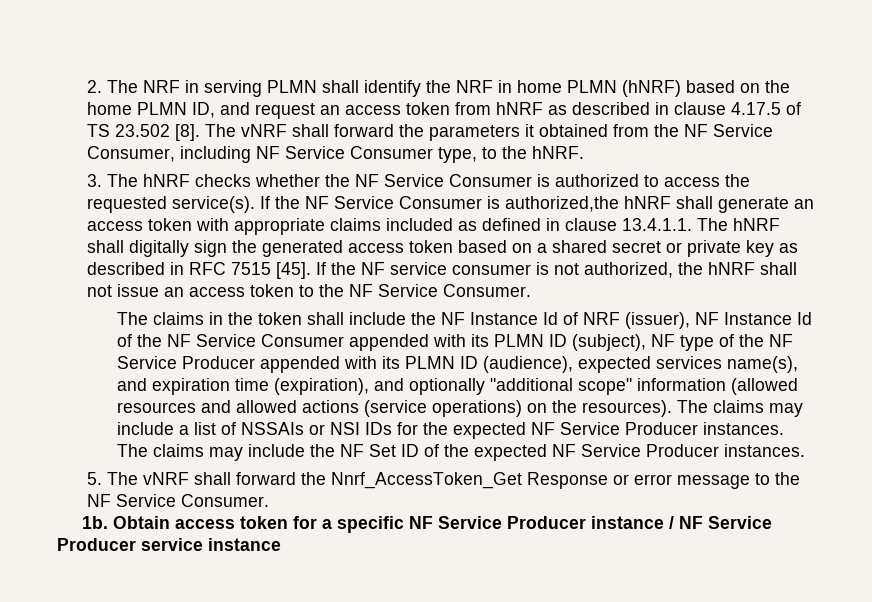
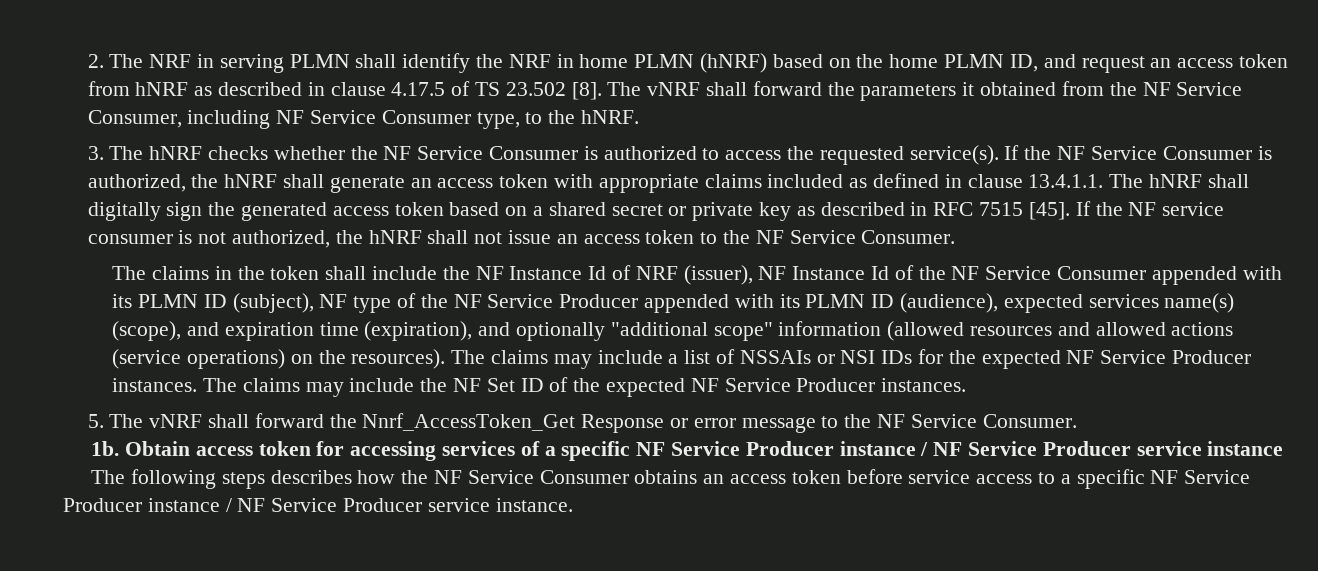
[504,196,619,212] authorized,the -> [87,174,219,192] authorized, the
[726,356,798,373] name(s), -> [1164,293,1235,313] [112,321,182,341] name(s) (scope),
(317, 522) none -> [350,441,540,461] accessing services of
(281, 544) none -> [91,469,1251,489] [63,498,573,512] // The following steps describes how the NF Service Consumer obtains an access token before service access to a specific NF Service Producer instance / NF Service Producer service instance.

